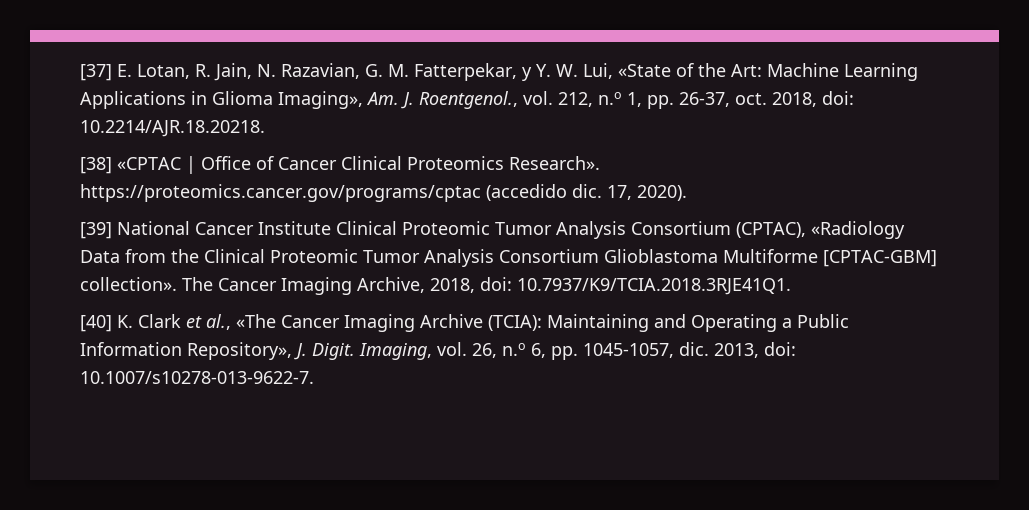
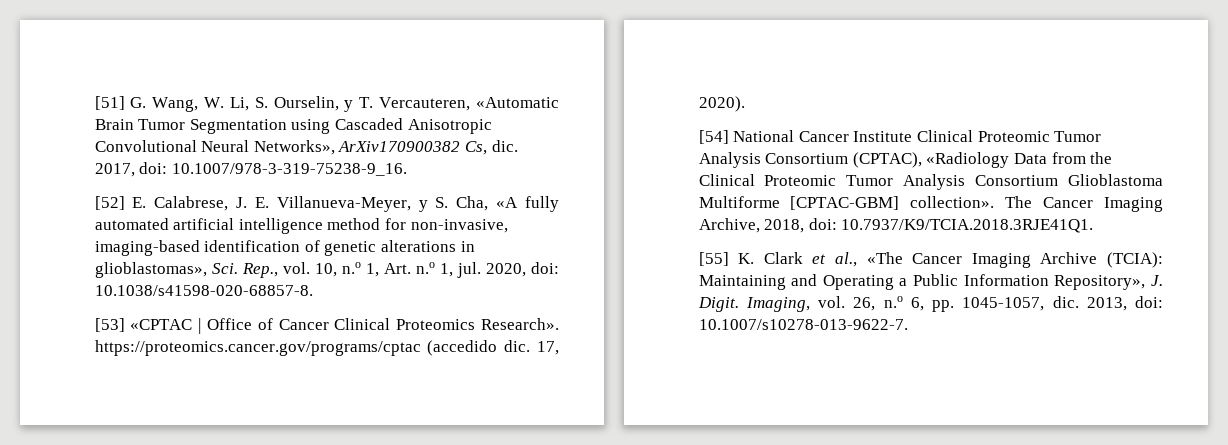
[80,63,919,81] [80,91,855,109] [80,120,266,137] [80,157,113,174] [37] E. Lotan, R. Jain, N. Razavian, G. M. Fatterpekar, y Y. W. Lui, «State of the Art: Machine Learning Applications in Glioma Imaging», Am. J. Roentgenol., vol. 212, n.o 1, pp. 26-37, oct. 2018, doi: 10.2214/AJR.18.20218. // [38] -> [94,96,559,112] [94,118,492,134] [94,140,518,155] [94,162,407,177] [94,196,559,212] [94,218,508,234] [94,240,475,256] [94,262,560,278] [94,285,313,296] [94,318,125,332] [51] G. Wang, W. Li, S. Ourselin, y T. Vercauteren, «Automatic Brain Tumor Segmentation using Cascaded Anisotropic Convolutional Neural Networks», ArXiv170900382 Cs, dic. 2017, doi: 10.1007/978-3-319-75238-9_16. // [52] E. Calabrese, J. E. Villanueva-Meyer, y S. Cha, «A fully automated artificial intelligence method for non-invasive, imaging-based identification of genetic alterations in glioblastomas», Sci. Rep., vol. 10, n.o 1, Art. n.o 1, jul. 2020, doi: 10.1038/s41598-020-68857-8. // [53]
[80,222,113,239] [39] -> [698,130,729,144] [54]
[80,315,113,332] [40] -> [698,252,729,266] [55]

